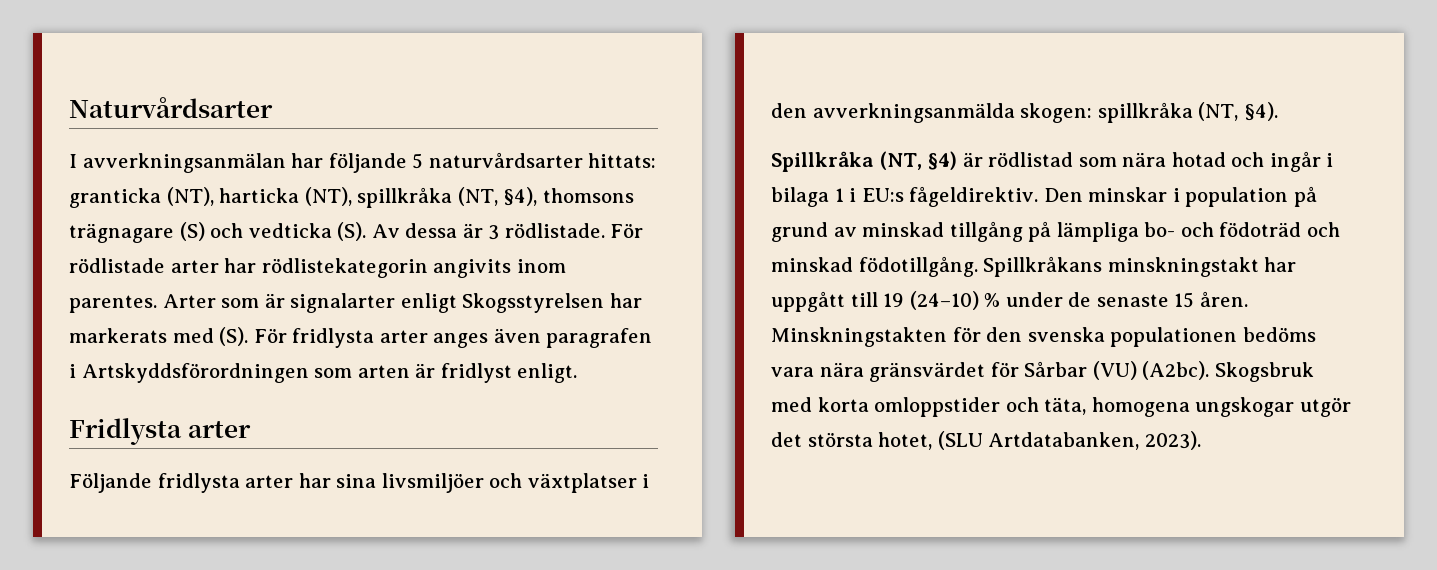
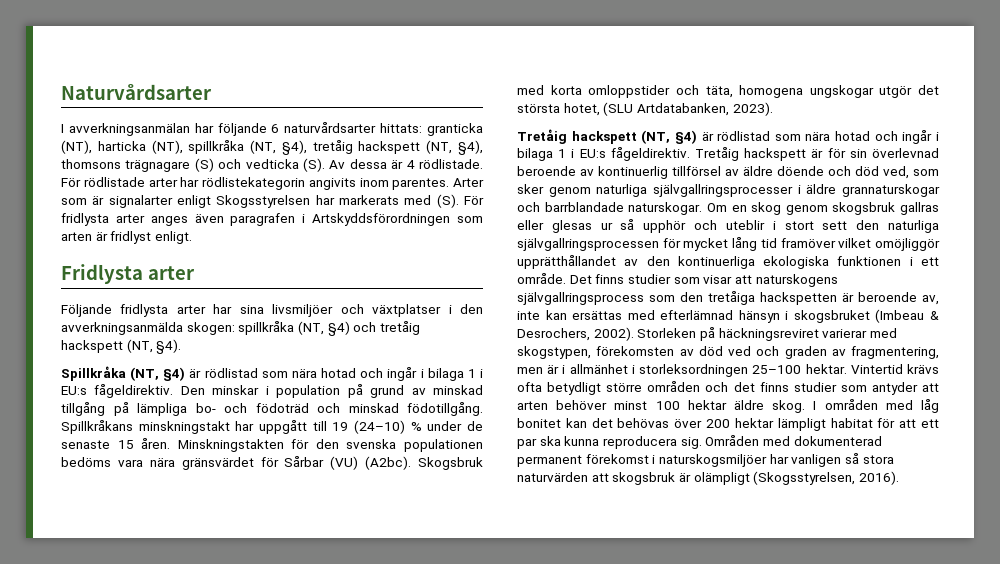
[412,153,424,169] 5 -> [271,124,280,133] 6
(538, 196) none -> [312,140,483,155] tretåig hackspett (NT, §4),
[488,225,500,240] 3 -> [406,160,415,169] 4
(1239, 111) none -> [327,321,420,336] [61,339,153,353] §4) och tretåig hackspett (NT,
(1201, 440) none -> [517,129,939,144] [517,147,939,161] [517,166,939,179] [517,184,940,197] [517,202,939,215] [517,219,939,233] [517,237,940,251] [517,255,939,269] [517,273,838,287] [517,291,939,305] [517,309,939,323] [517,327,897,341] [517,346,939,359] [517,364,939,377] [517,381,939,395] [517,399,939,413] [517,418,939,431] [517,435,882,449] [517,453,894,467] [517,471,899,485] // Tretåig hackspett (NT, §4) är rödlistad som nära hotad och ingår i bilaga 1 i EU:s fågeldirektiv. Tretåig hackspett är för sin överlevnad beroende av kontinuerlig tillförsel av äldre döende och död ved, som sker genom naturliga självgallringsprocesser i äldre grannaturskogar och barrblandade naturskogar. Om en skog genom skogsbruk gallras eller glesas ur så upphör och uteblir i stort sett den naturliga självgallringsprocessen för mycket lång tid framöver vilket omöjliggör upprätthållandet av den kontinuerliga ekologiska funktionen i ett område. Det finns studier som visar att naturskogens självgallringsprocess som den tretåiga hackspetten är beroende av, inte kan ersättas med efterlämnad hänsyn i skogsbruket (Imbeau & Desrochers, 2002). Storleken på häckningsreviret varierar med skogstypen, förekomsten av död ved och graden av fragmentering, men är i allmänhet i storleksordningen 25–100 hektar. Vintertid krävs ofta betydligt större områden och det finns studier som antyder att arten behöver minst 100 hektar äldre skog. I områden med låg bonitet kan det behövas över 200 hektar lämpligt habitat för att ett par ska kunna reproducera sig. Områden med dokumenterad permanent förekomst i naturskogsmiljöer har vanligen så stora naturvärden att skogsbruk är olämpligt (Skogsstyrelsen, 2016).

